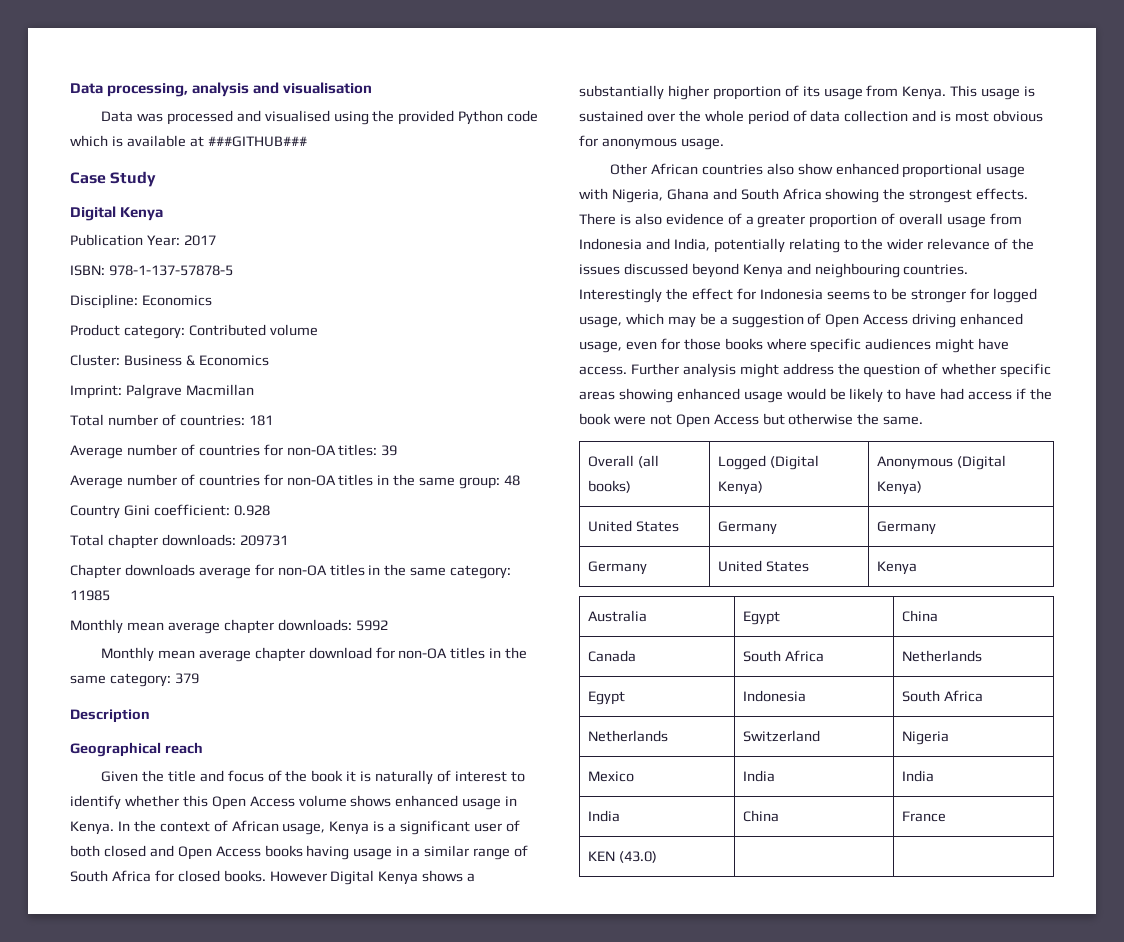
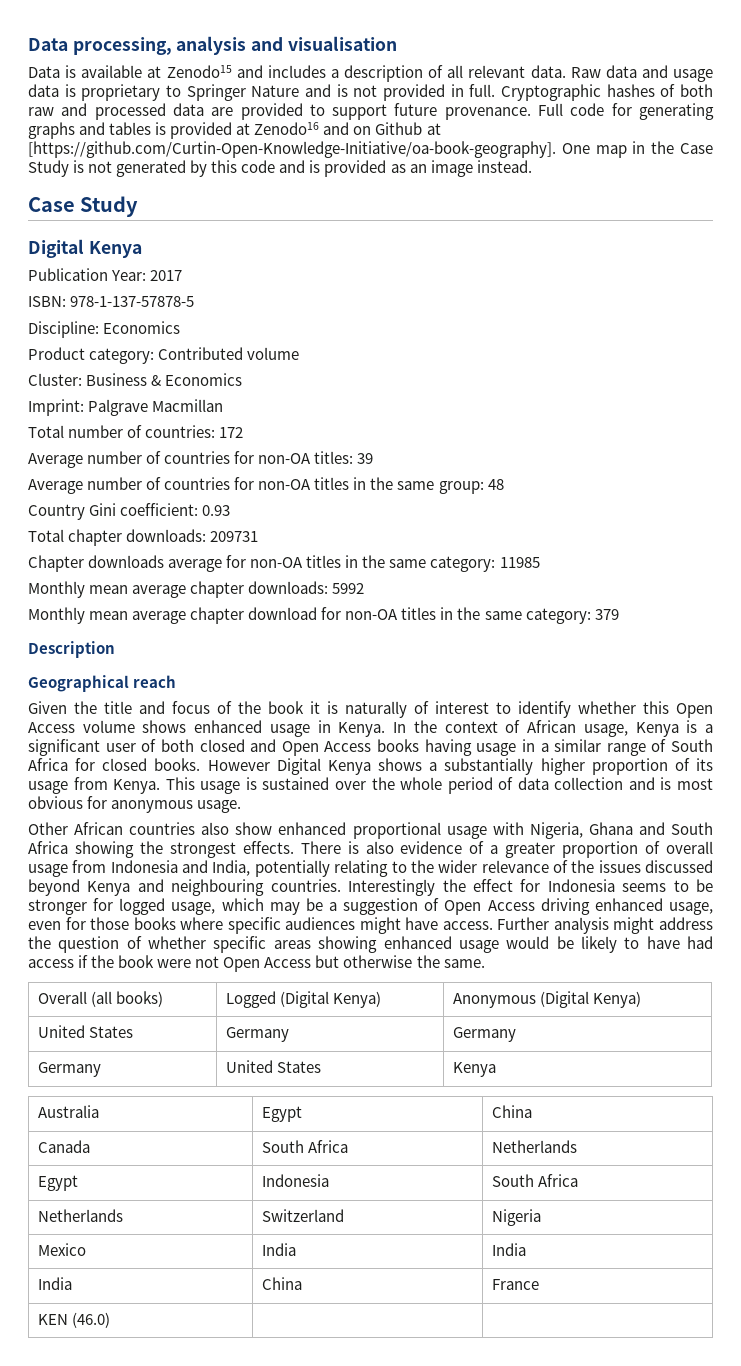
[136,110,539,125] [70,135,307,147] was processed and visualised using the provided Python code which is available at ###GITHUB### -> [65,65,713,82] [28,84,713,101] [28,103,714,120] [28,122,441,139] [28,141,713,158] [28,160,532,177] is available at Zenodo15 and includes a description of all relevant data. Raw data and usage data is proprietary to Springer Nature and is not provided in full. Cryptographic hashes of both raw and processed data are provided to support future provenance. Full code for generating graphs and tables is provided at Zenodo16 and on Github at [https://github.com/Curtin-Open-Knowledge-Initiative/oa-book-geography]. One map in the Case Study is not generated by this code and is provided as an image instead.
[248,415,273,426] 181 -> [219,427,244,438] 172
[233,505,270,516] 0.928 -> [202,505,231,516] 0.93
[619,851,658,863] (43.0) -> [72,1312,111,1328] (46.0)

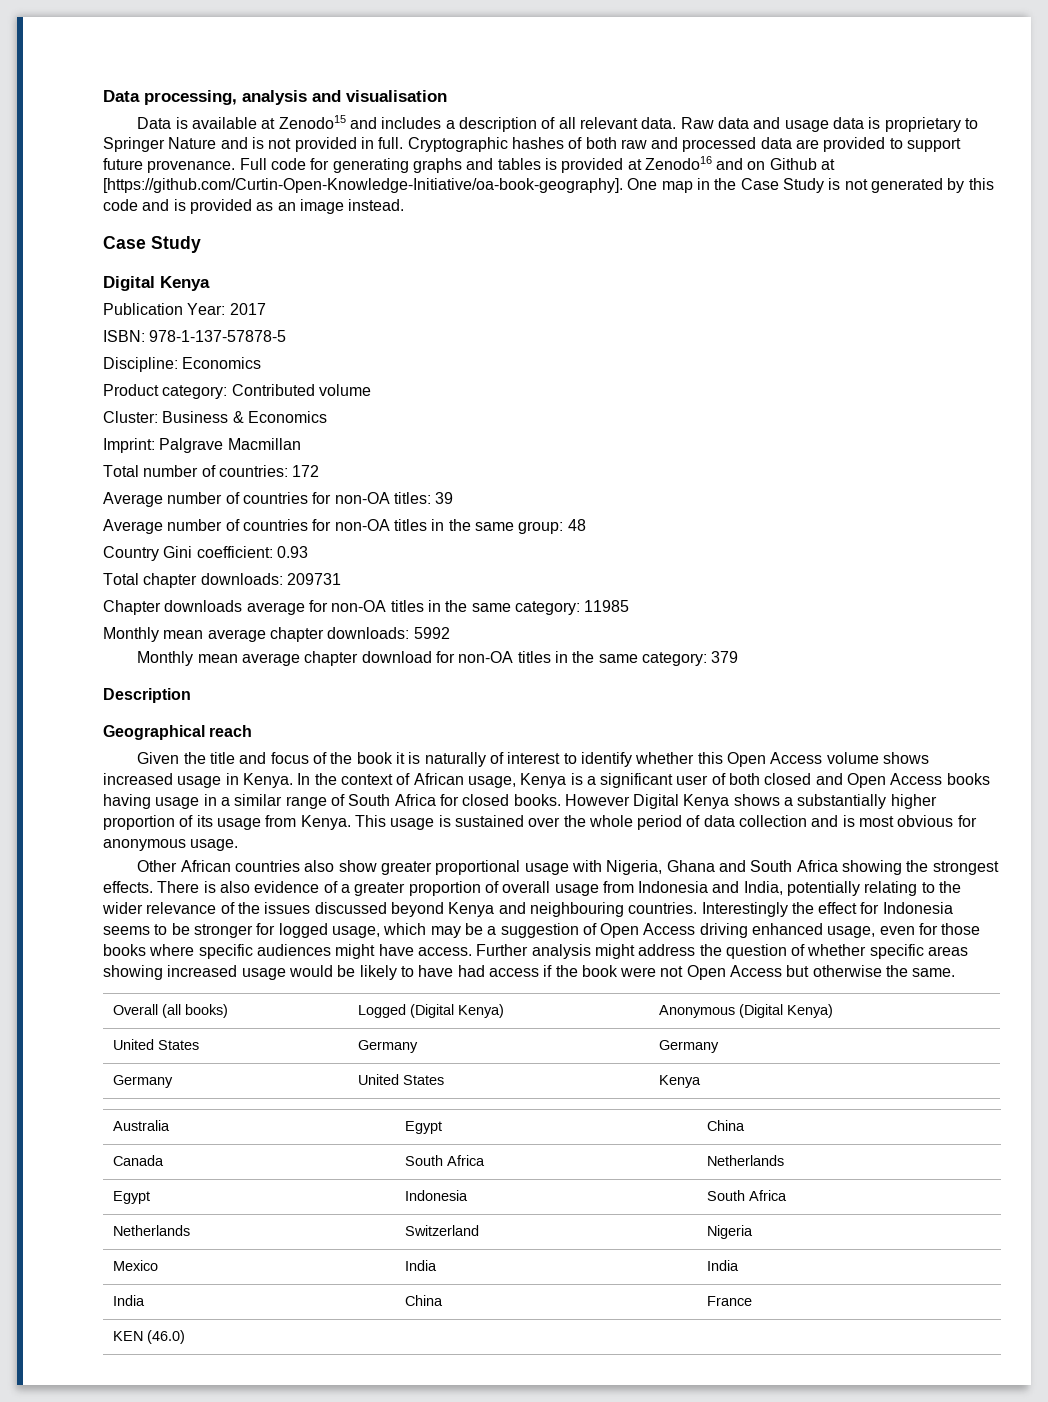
[194,720,263,733] enhanced -> [103,773,173,785] increased
[278,822,347,835] enhanced -> [381,861,433,875] greater
[383,936,452,949] enhanced -> [167,965,238,977] increased

